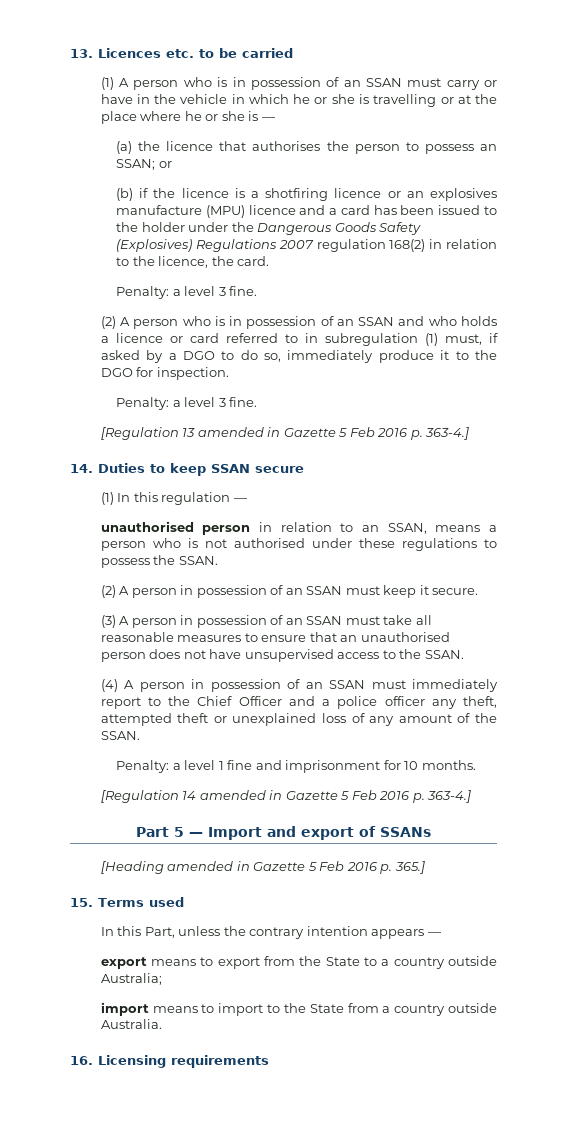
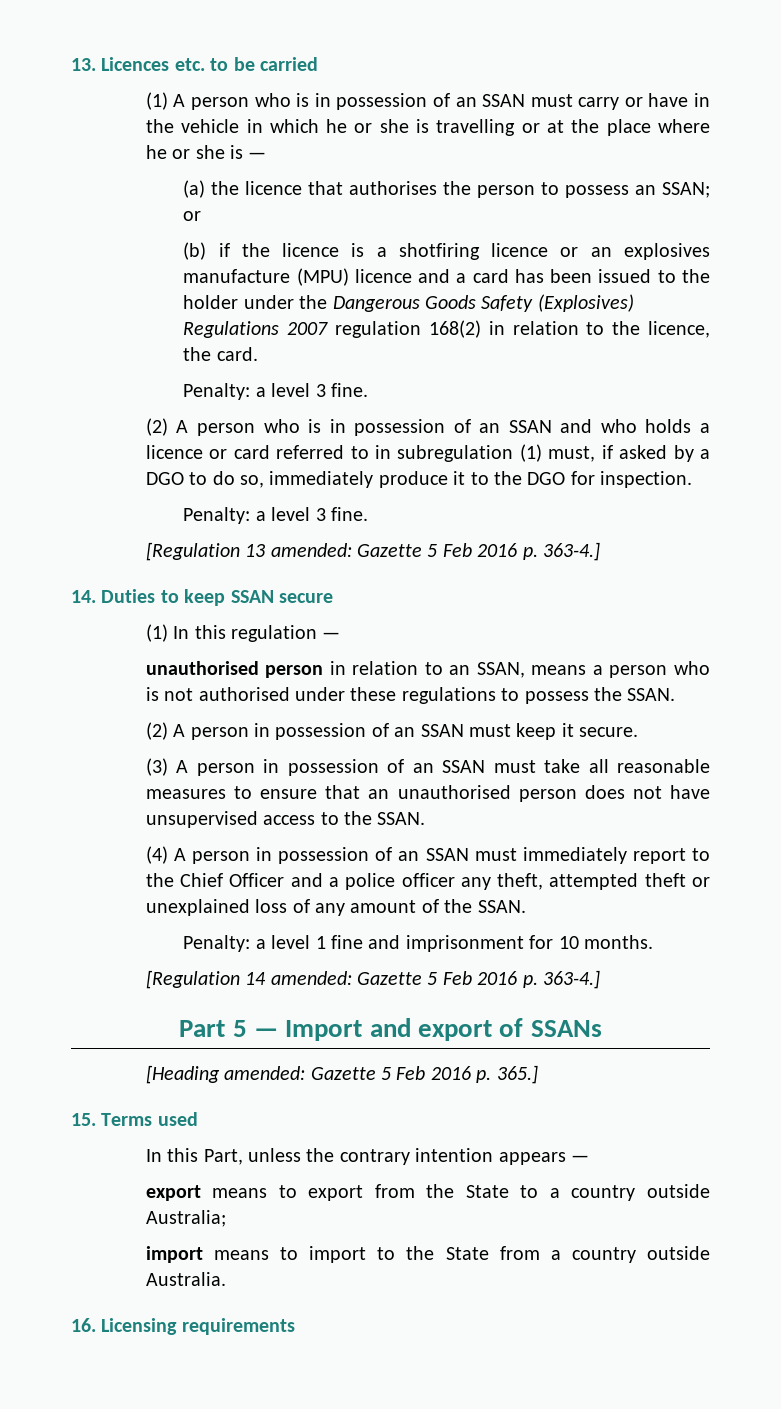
[197,427,281,437] amended in -> [270,543,352,557] amended:
[199,790,283,800] amended in -> [270,971,352,985] amended:
[167,861,250,871] amended in -> [224,1066,306,1080] amended:

